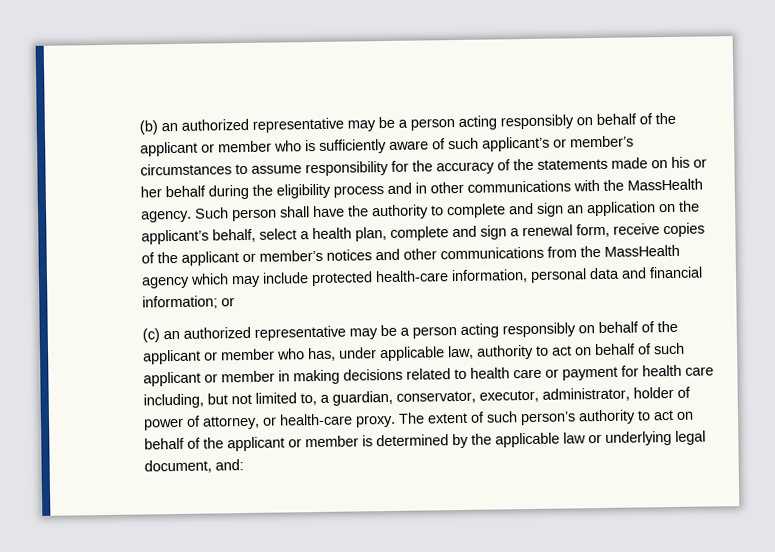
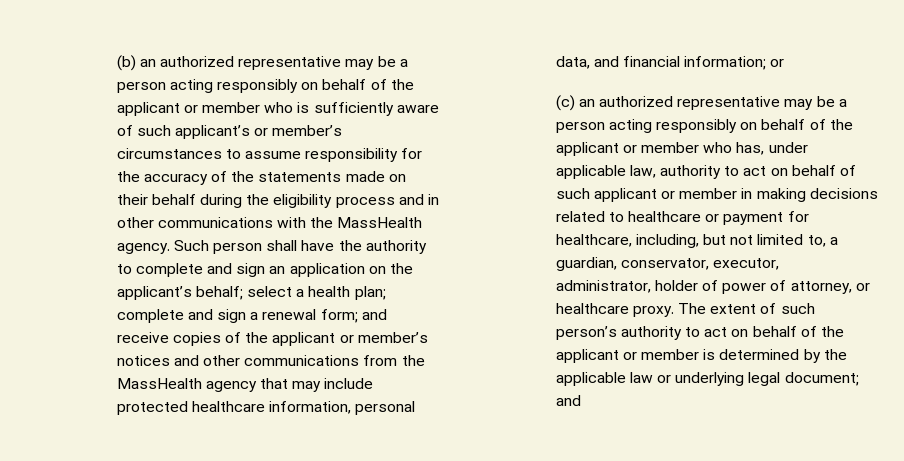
[670,156,707,168] [139,186,162,198] his or her -> [116,194,148,205] their
[211,228,256,243] behalf, -> [195,286,243,300] behalf;
[354,227,387,242] plan, -> [354,286,386,300] plan;
[575,223,610,238] form, -> [320,309,387,323] form; and
[189,273,229,285] which -> [259,378,288,389] that
[374,270,449,283] health-care -> [191,401,265,412] healthcare
[588,267,620,280] data -> [555,56,590,69] data,
[469,367,542,379] health care -> [627,211,701,222] healthcare
[641,364,714,377] health care -> [555,234,632,247] healthcare,
[278,413,353,426] health-care -> [555,303,629,314] healthcare
[143,459,244,474] document, and: -> [784,372,859,386] [555,395,581,406] document; and

